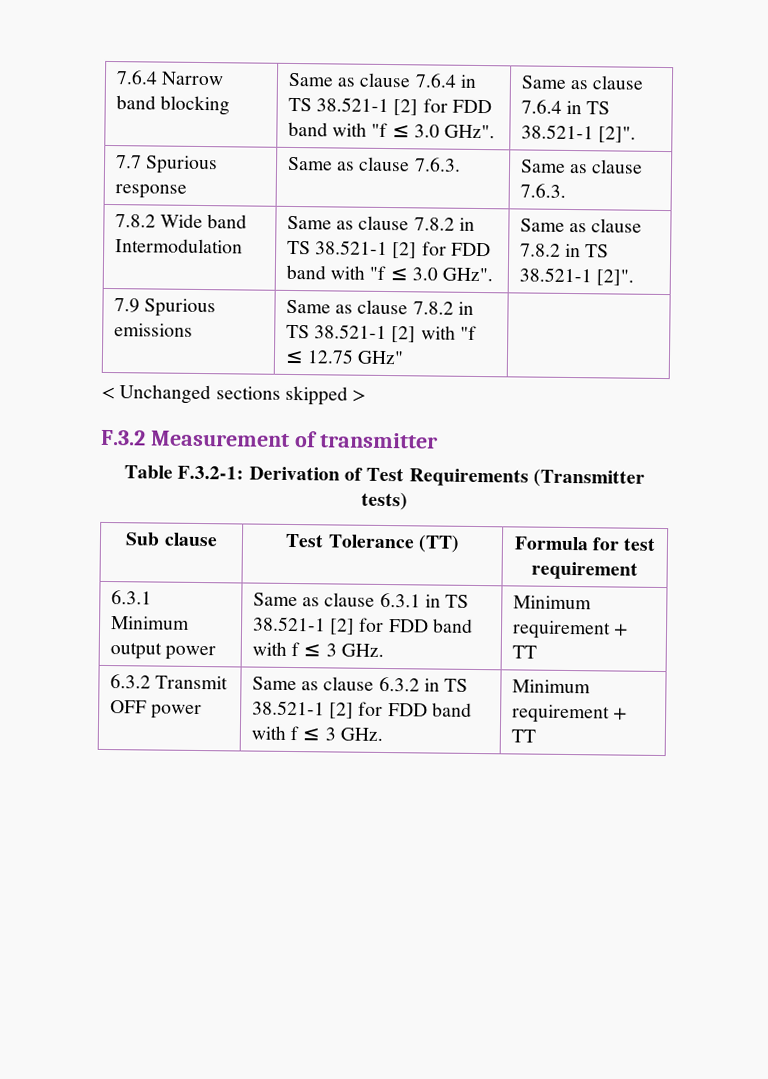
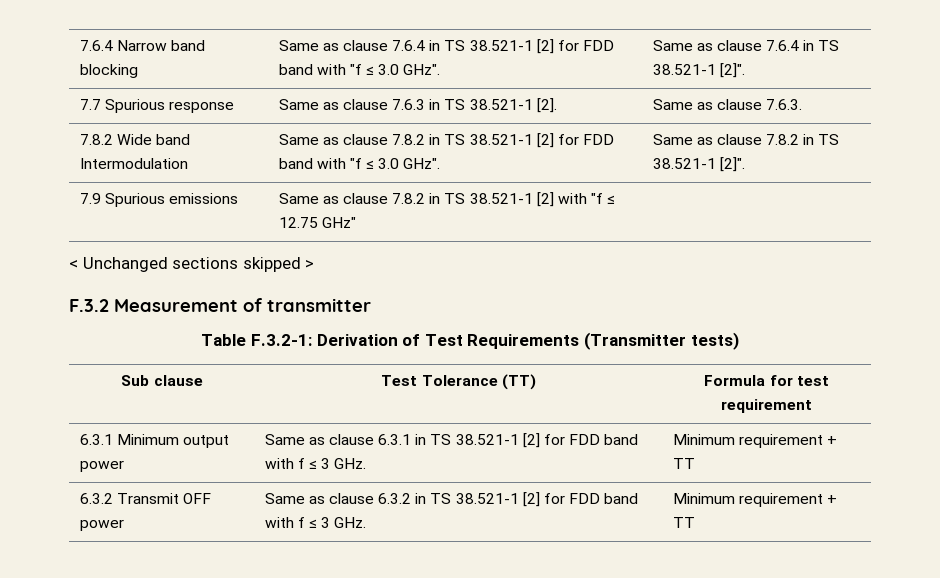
[413,157,461,172] 7.6.3. -> [392,98,557,113] 7.6.3 in TS 38.521-1 [2].

